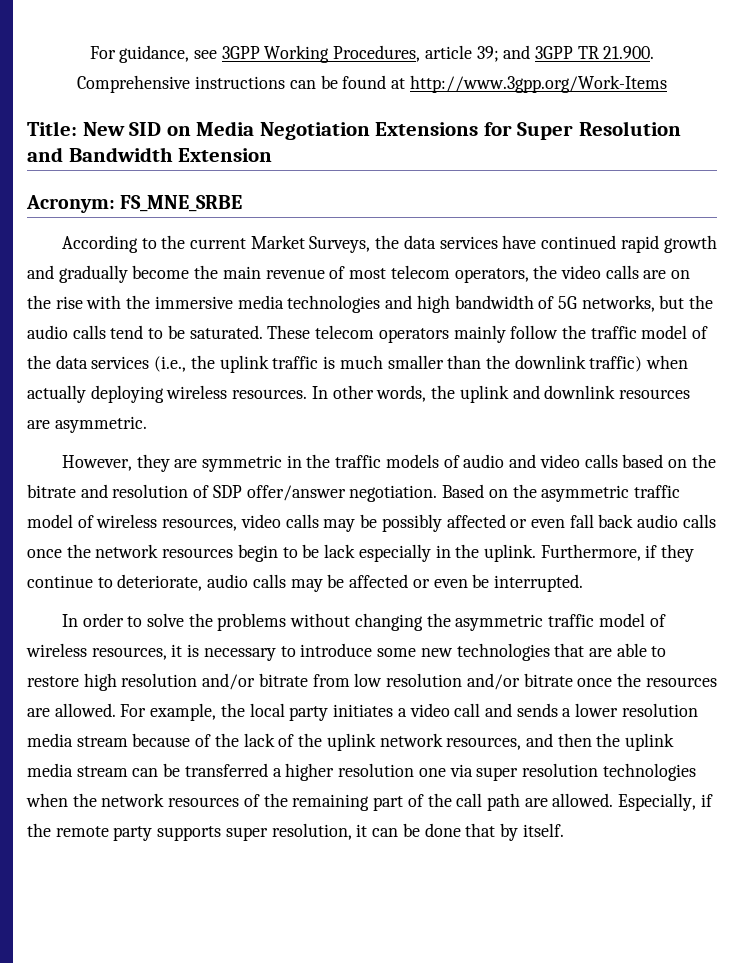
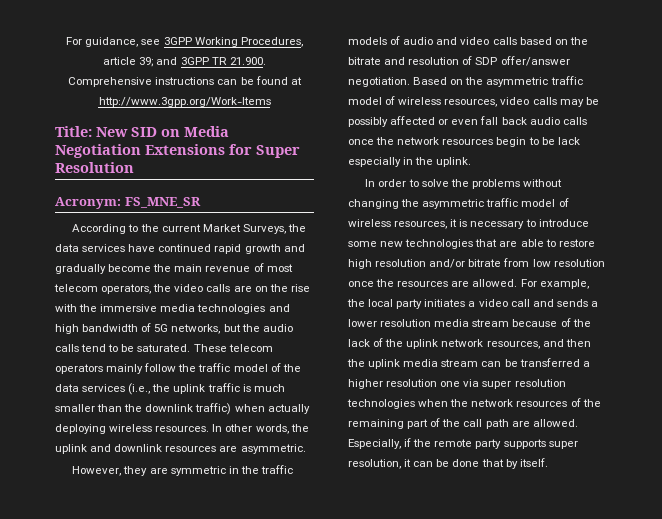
[27,147,273,162] and Bandwidth Extension -> (134, 167) none
[120,195,243,212] FS_MNE_SRBE -> [124,197,201,208] FS_MNE_SR
[540,544,695,562] [27,574,583,592] Furthermore, if they continue to deteriorate, audio calls may be affected or even be interrupted. -> (472, 162) none
[466,673,573,690] and/or bitrate -> (605, 263) none

